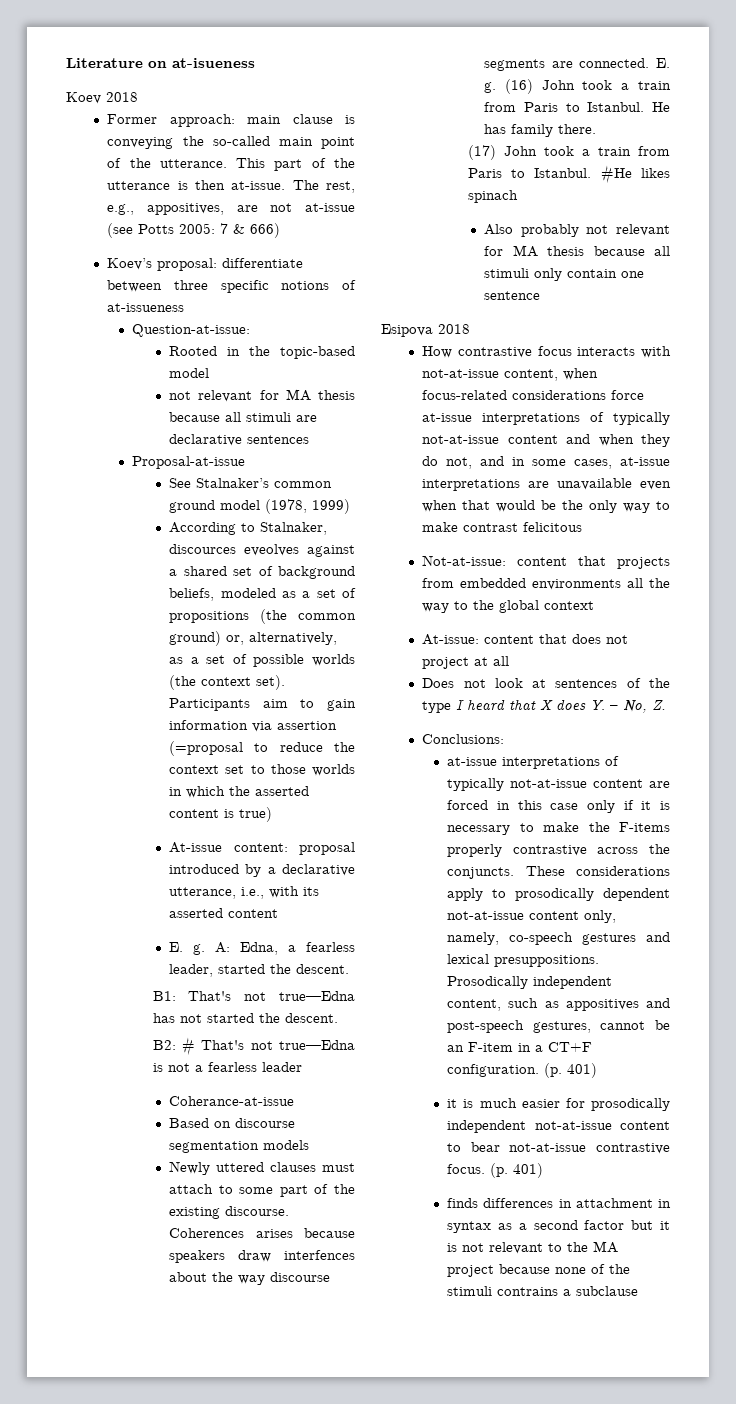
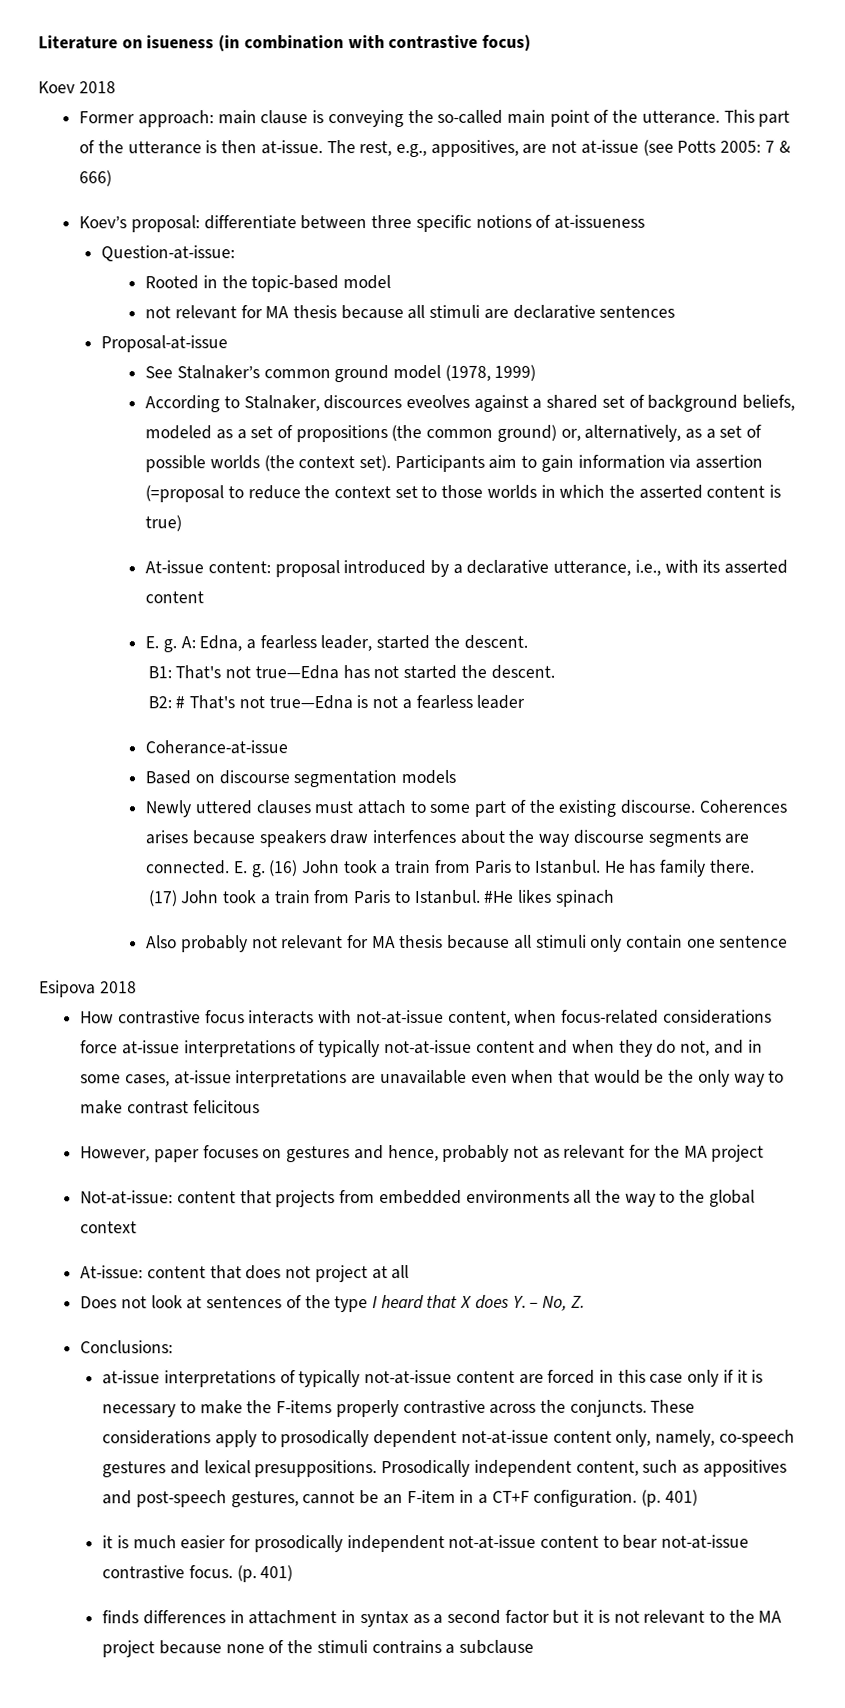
[172,58,255,68] at-isueness -> [146,34,532,52] isueness (in combination with contrastive focus)
(583, 527) none -> [80,1144,765,1163] // However, paper focuses on gestures and hence, probably not as relevant for the MA project

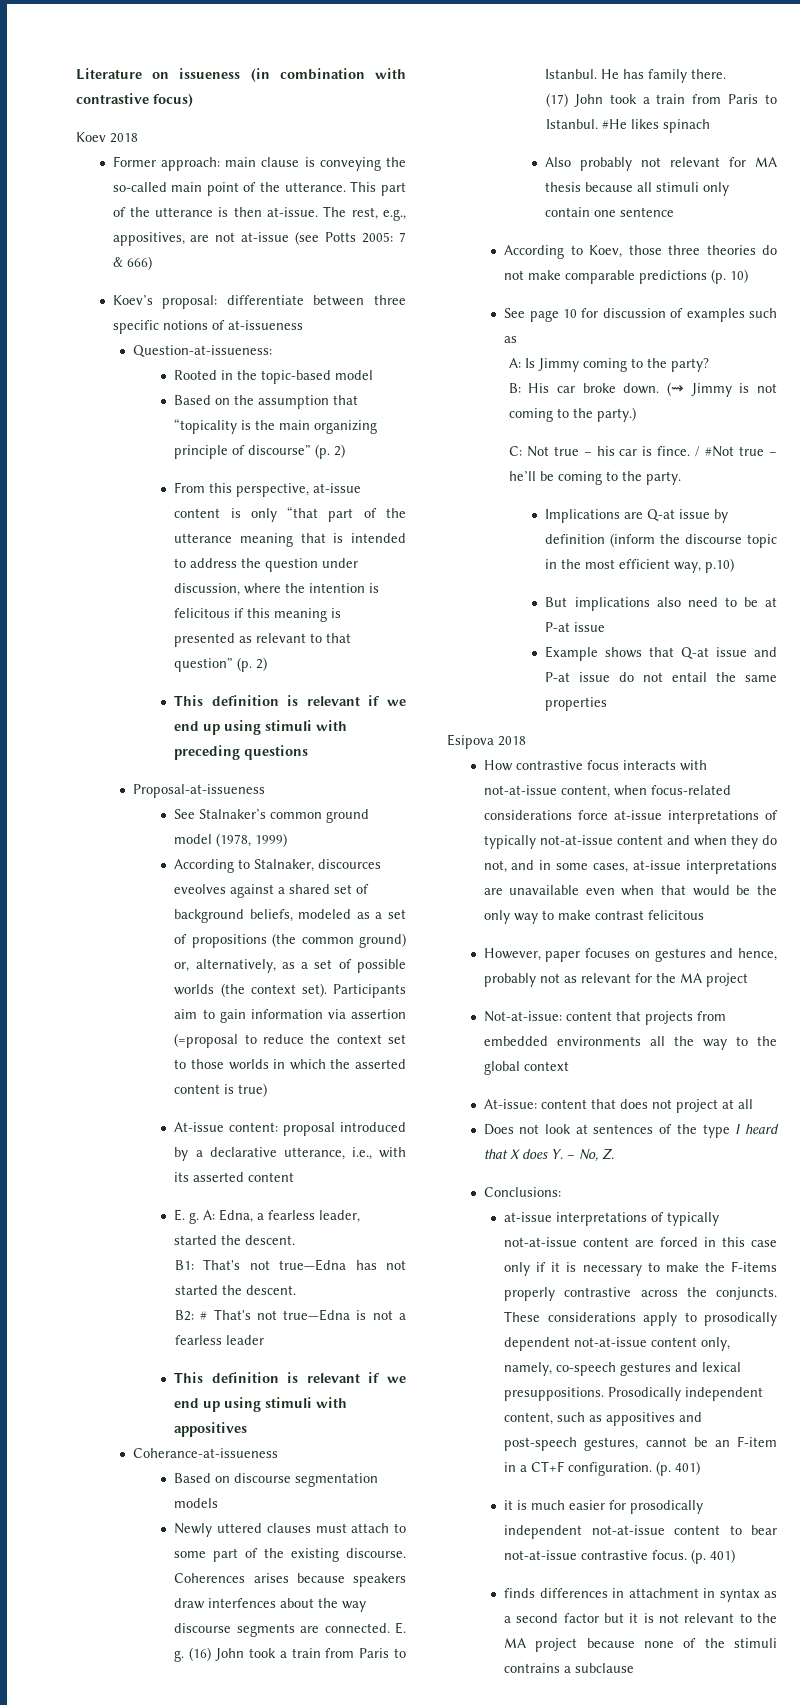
[146,35,215,49] isueness -> [179,68,241,79] issueness
[101,245,236,262] Question-at-issue: -> [133,345,273,357] Question-at-issueness:
[145,304,676,320] [101,335,229,353] not relevant for MA thesis because all stimuli are declarative sentences // Proposal-at-issue -> [174,395,359,409] [174,418,378,434] [174,444,346,459] [174,482,362,497] [174,506,406,522] [174,533,406,547] [174,558,359,572] [174,583,380,596] [174,608,342,622] [174,633,352,647] [174,657,268,672] [174,695,406,706] [174,720,348,735] [174,745,309,760] [133,784,266,798] Based on the assumption that “topicality is the main organizing principle of discourse” (p. 2) // From this perspective, at-issue content is only “that part of the utterance meaning that is intended to address the question under discussion, where the intention is felicitous if this meaning is presented as relevant to that question” (p. 2) // This definition is relevant if we end up using stimuli with preceding questions // Proposal-at-issueness
[145,740,289,755] Coherance-at-issue -> [174,1372,406,1383] [174,1397,348,1412] [174,1422,248,1437] [133,1448,279,1458] This definition is relevant if we end up using stimuli with appositives // Coherance-at-issueness
(789, 941) none -> [504,245,777,259] [504,269,749,284] [504,308,777,322] [504,336,518,343] [508,358,709,372] [508,382,777,397] [508,407,636,422] [508,446,777,457] [508,471,681,485] [545,509,729,523] [545,533,777,548] [545,558,735,573] [545,597,777,611] [545,622,606,632] [545,646,777,661] [545,672,777,682] [545,697,608,711] // According to Koev, those three theories do not make comparable predictions (p. 10) // See page 10 for discussion of examples such as // A: Is Jimmy coming to the party? // B: His car broke down. (⇝ Jimmy is not coming to the party.) // C: Not true – his car is fince. / #Not true – he’ll be coming to the party. // Implications are Q-at issue by definition (inform the discourse topic in the most efficient way, p.10) // But implications also need to be at P-at issue // Example shows that Q-at issue and P-at issue do not entail the same properties

